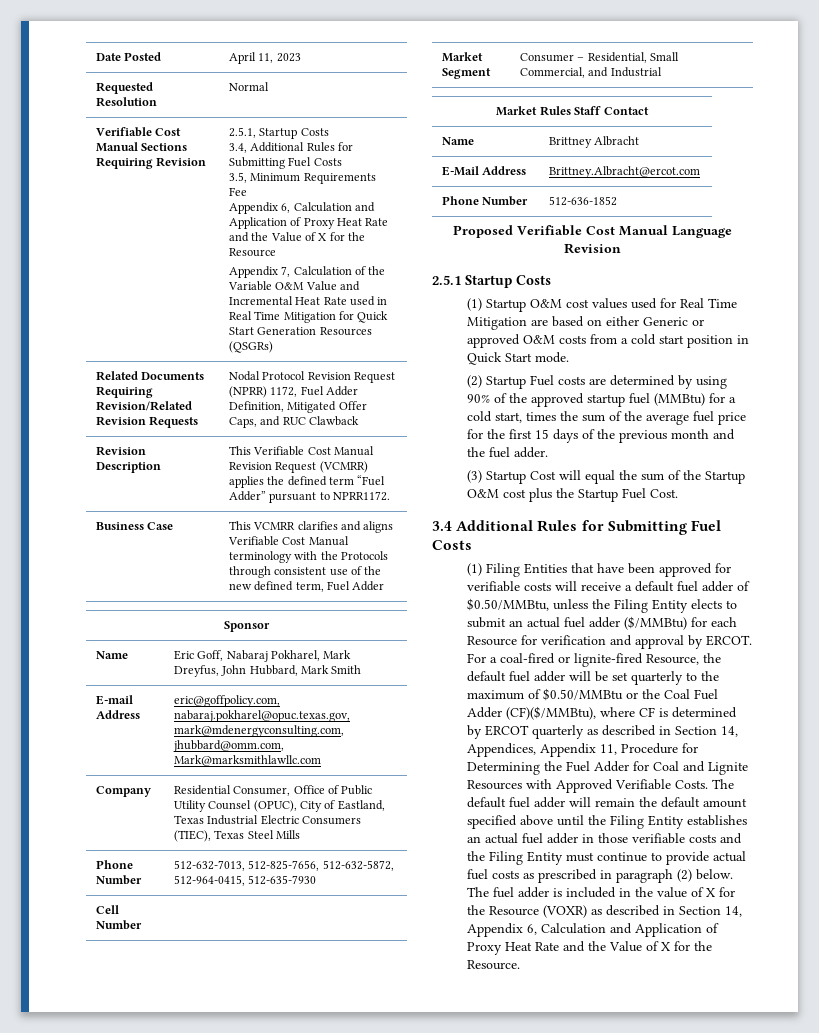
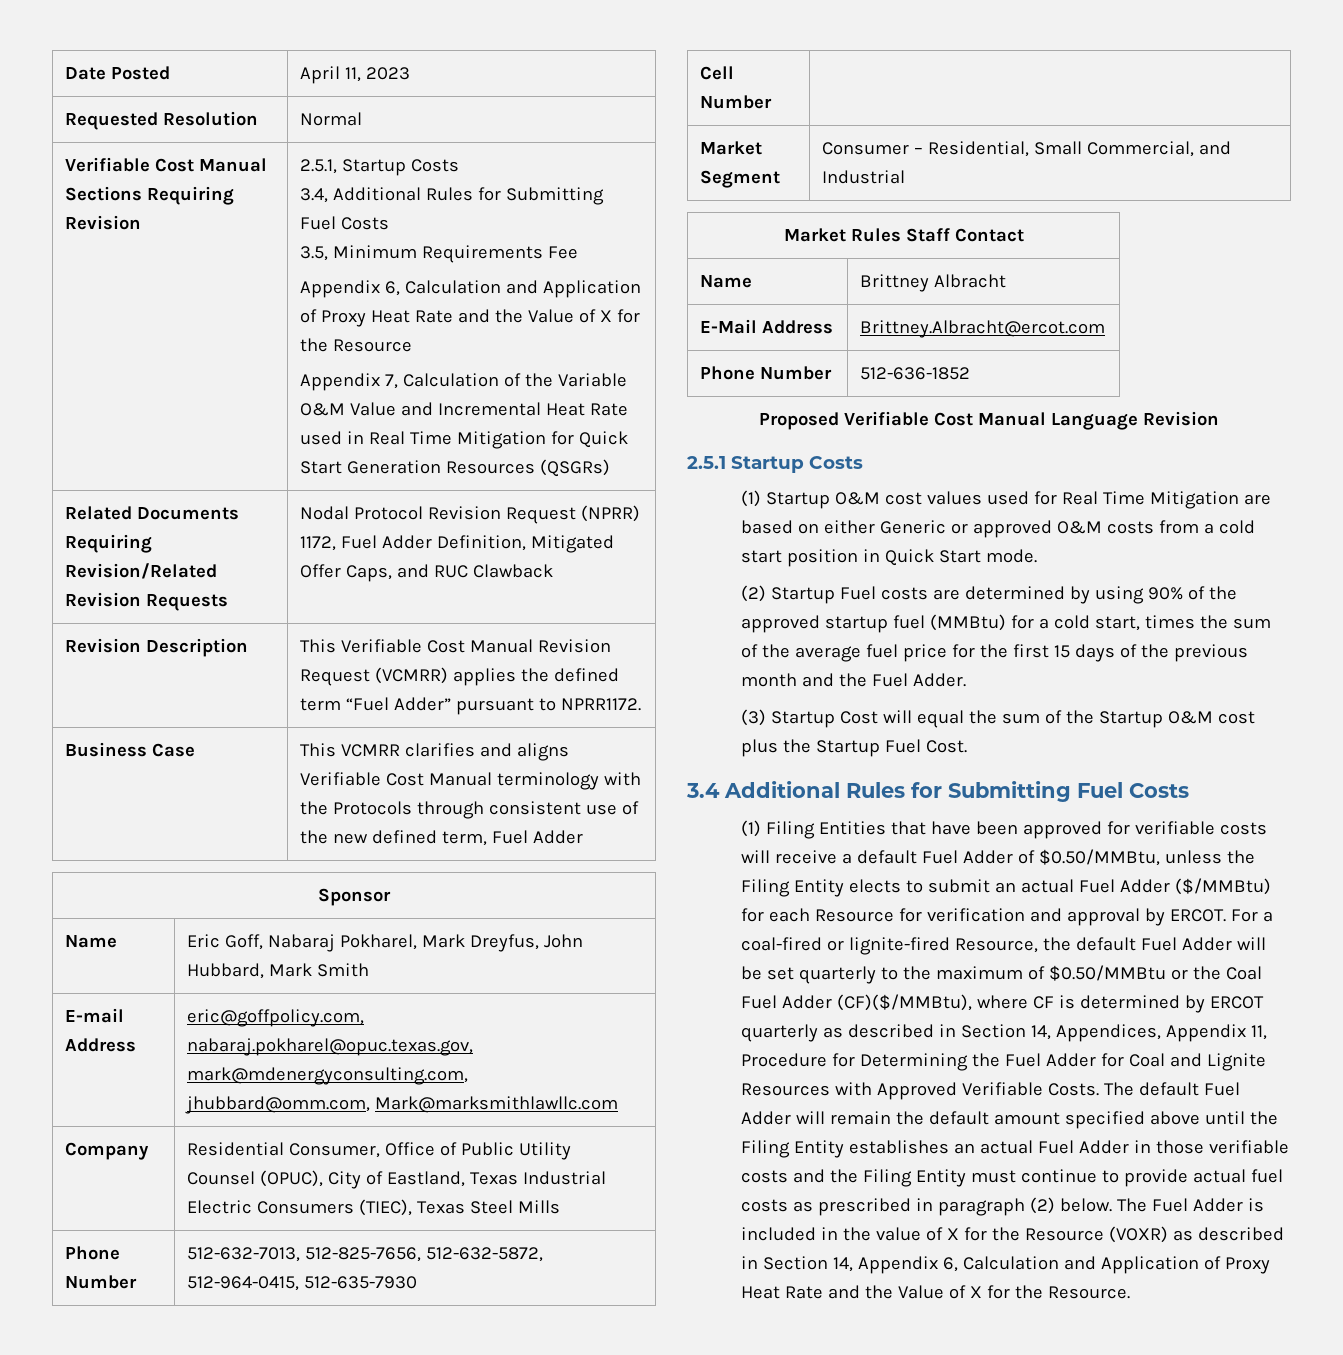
[489,447,549,458] fuel adder. -> [871,673,966,687] Fuel Adder.
[677,581,734,592] fuel adder -> [921,850,1013,864] Fuel Adder
[564,617,621,628] fuel adder -> [1078,879,1170,893] Fuel Adder
[509,671,566,682] fuel adder -> [1140,937,1232,951] Fuel Adder
[509,797,566,808] fuel adder -> [1203,1082,1240,1096] [740,1111,791,1125] Fuel Adder
[522,833,579,844] fuel adder -> [1037,1140,1129,1154] Fuel Adder
[493,887,550,898] fuel adder -> [1151,1198,1243,1212] Fuel Adder

